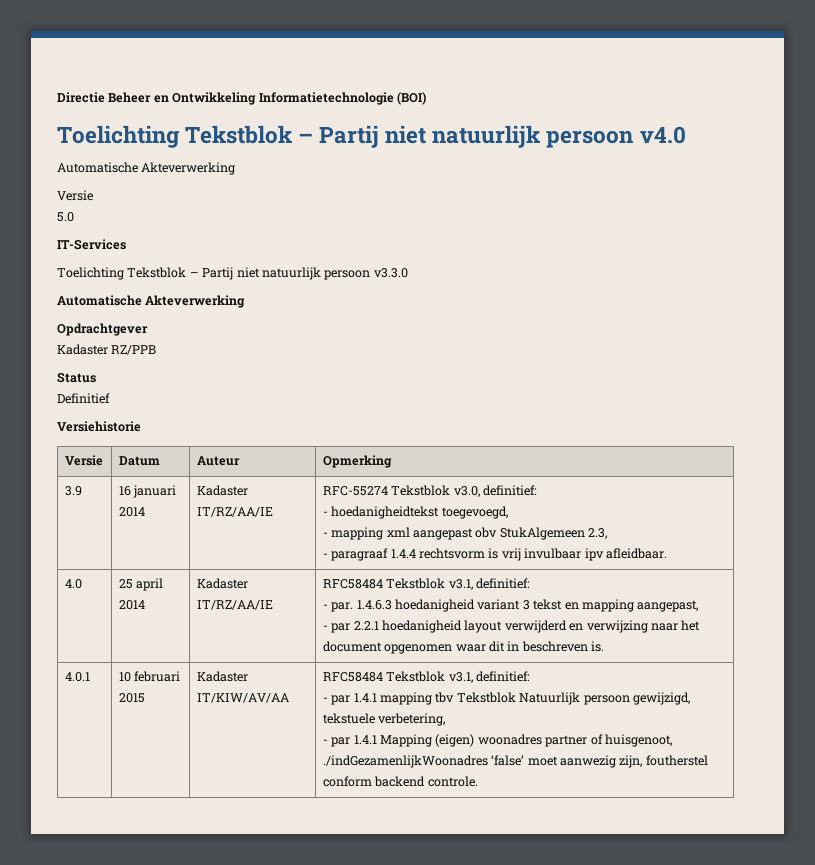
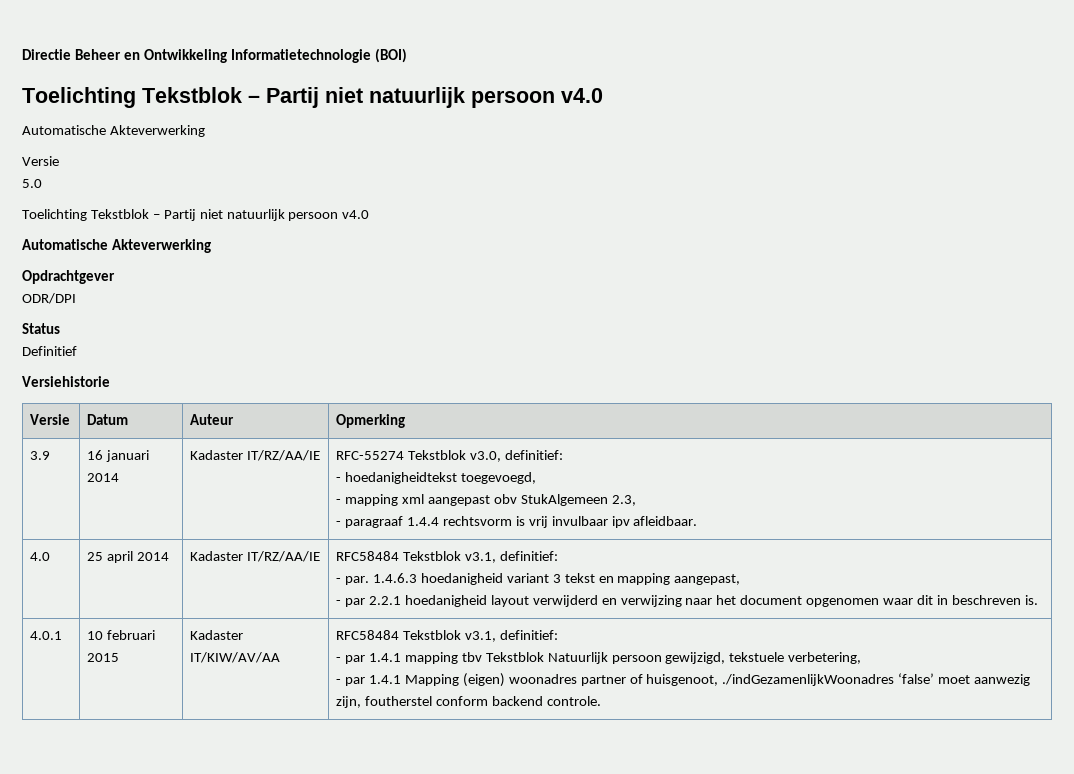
[57,239,126,250] [57,267,408,280] // IT-Services // Toelichting Tekstblok – Partij niet natuurlijk persoon v3.3.0 -> [22,209,370,221] // Toelichting Tekstblok – Partij niet natuurlijk persoon v4.0
[57,344,157,355] Kadaster RZ/PPB -> [22,293,76,304] ODR/DPI

